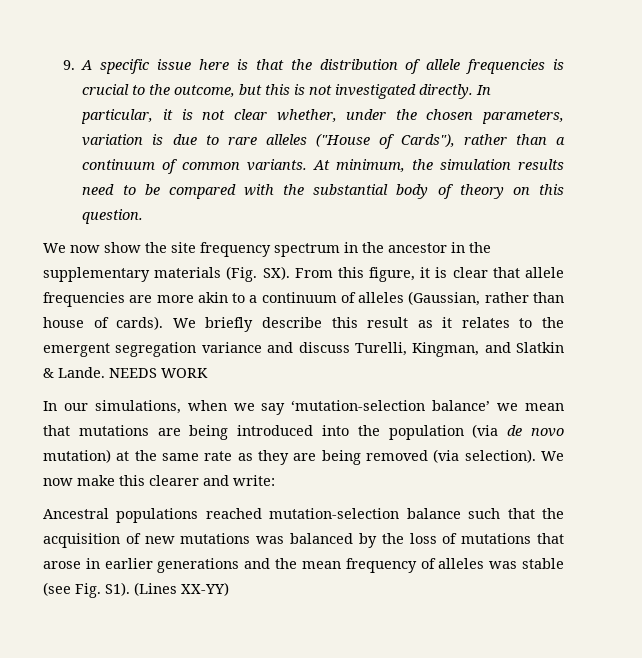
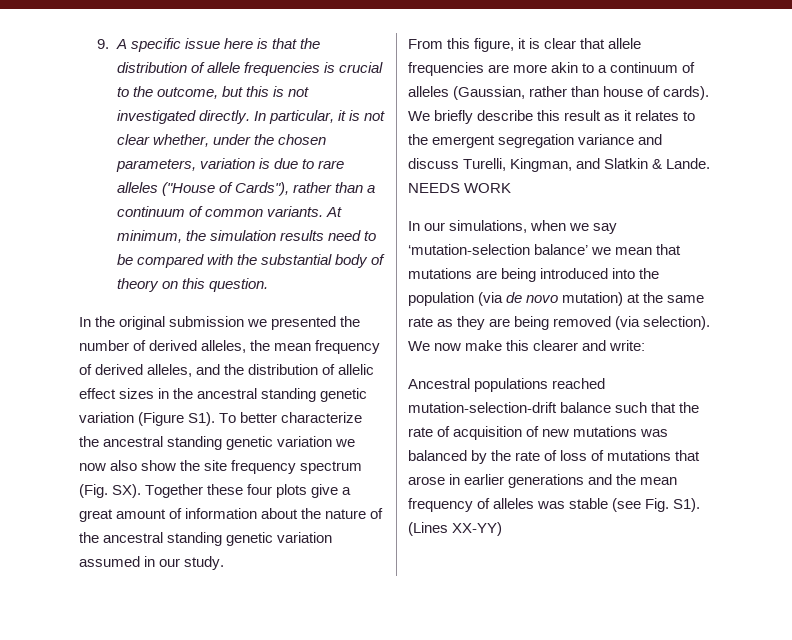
[43,243,100,253] We now -> [79,316,361,330] [79,340,381,354] [79,364,375,377] [79,388,368,402] [79,412,363,426] [79,436,356,450] [79,460,138,471] In the original submission we presented the number of derived alleles, the mean frequency of derived alleles, and the distribution of allelic effect sizes in the ancestral standing genetic variation (Figure S1). To better characterize the ancestral standing genetic variation we now also
[344,242,491,253] [43,266,290,282] in the ancestor in the supplementary materials (Fig. SX). -> [79,484,352,498] [79,508,384,522] [79,532,333,546] [79,556,225,570] (Fig. SX). Together these four plots give a great amount of information about the nature of the ancestral standing genetic variation assumed in our study. //
[269,508,400,519] mutation-selection -> [408,402,557,413] mutation-selection-drift
(564, 513) none -> [408,426,451,437] rate of
(404, 538) none -> [515,450,558,461] rate of

